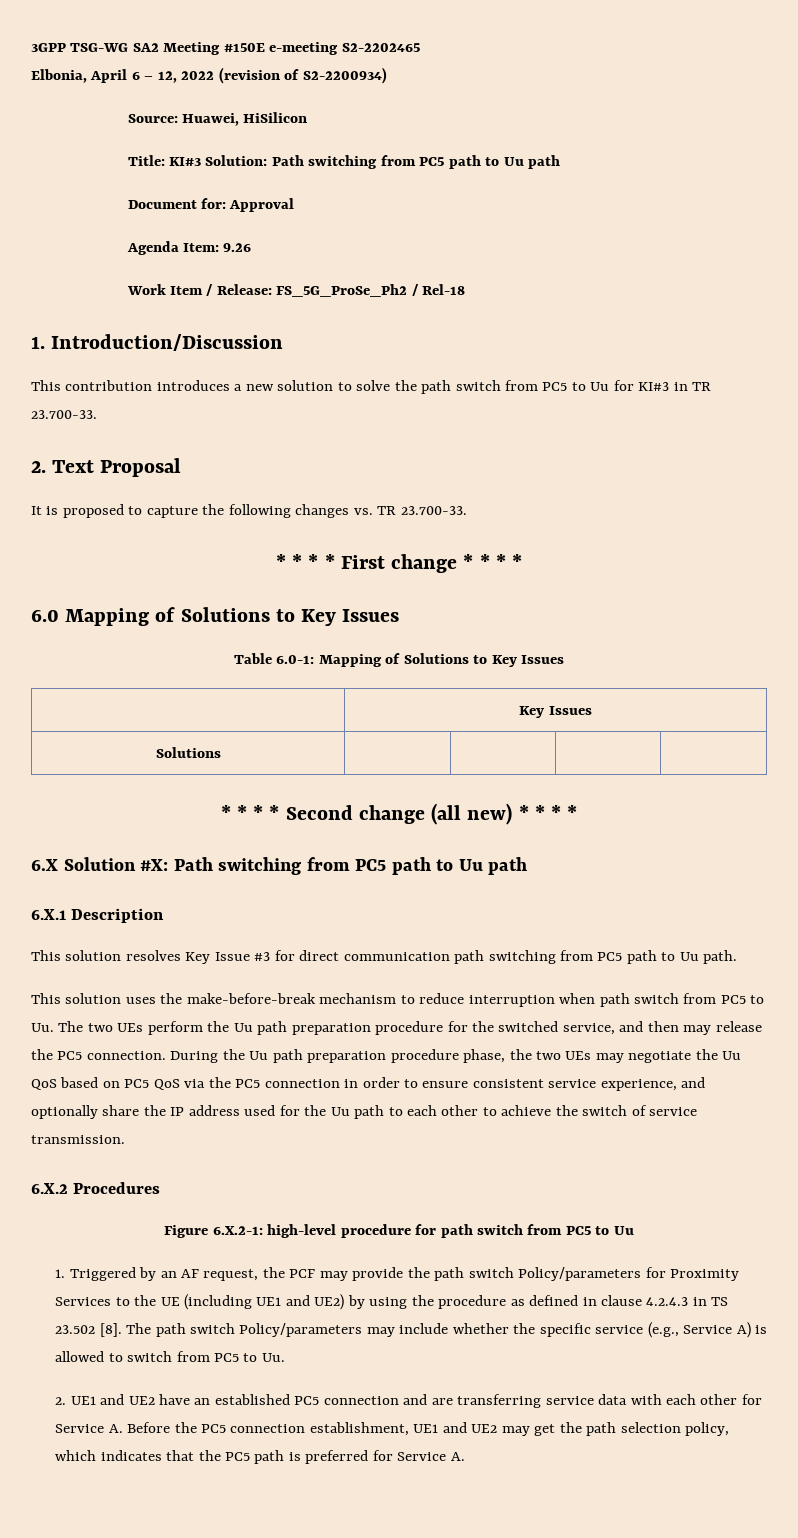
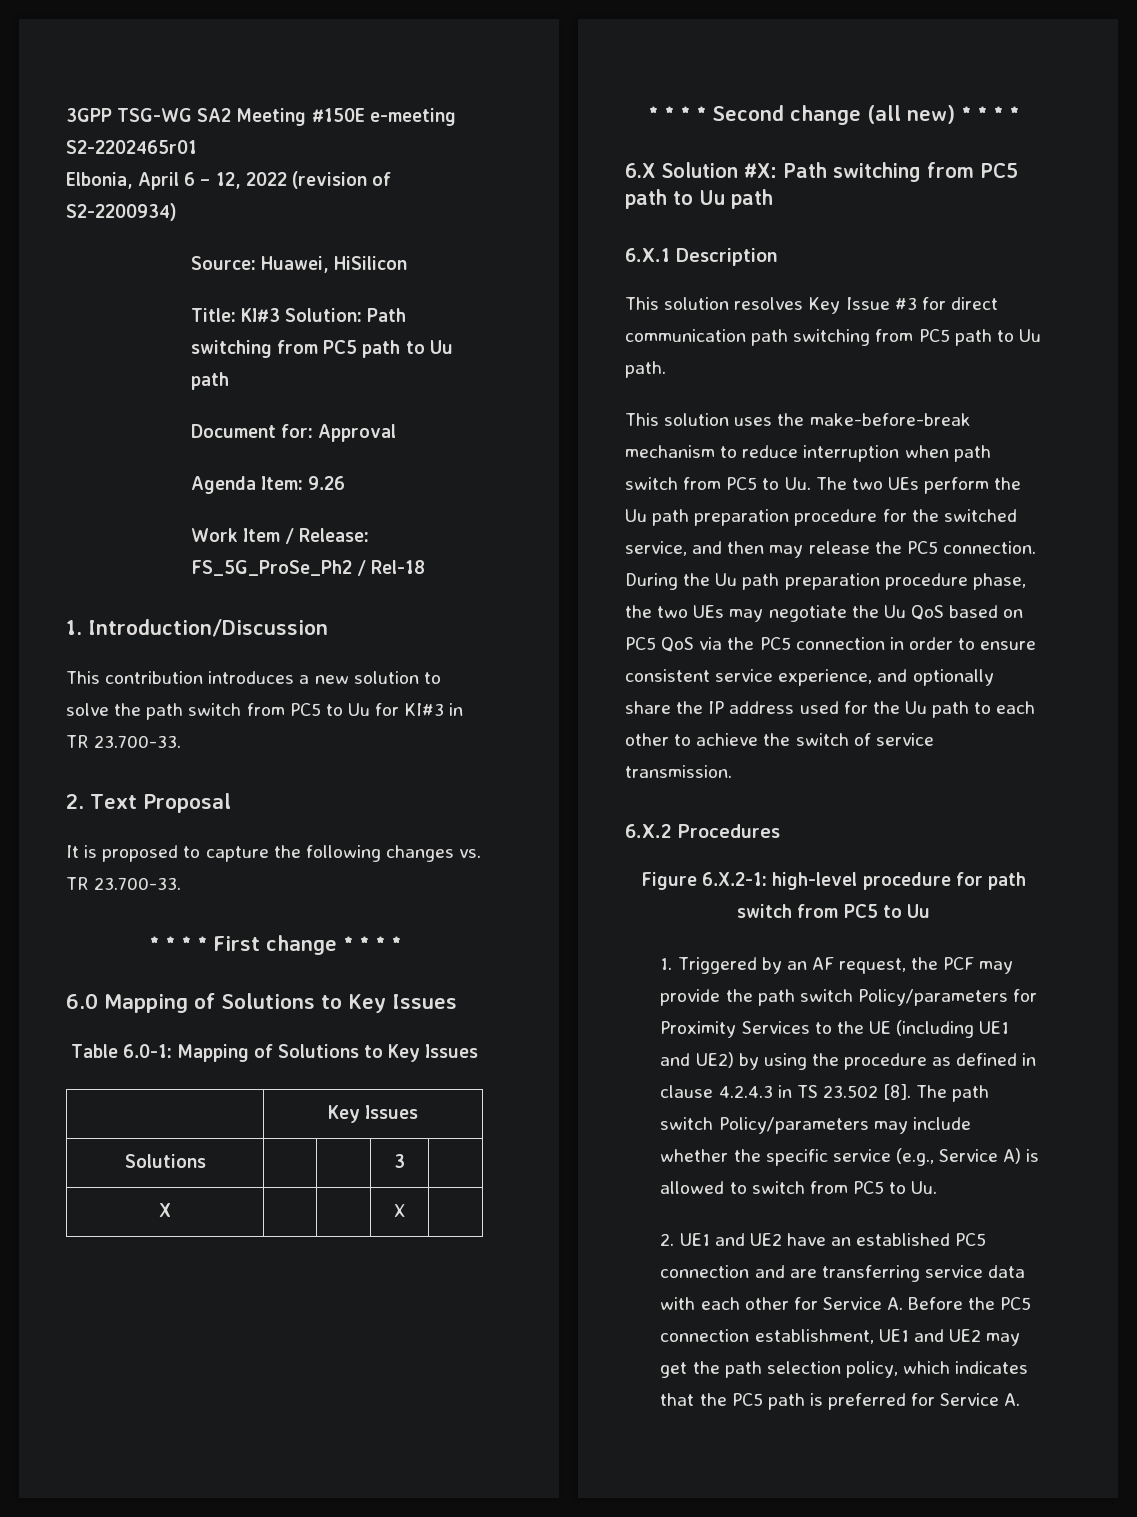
[341,43,420,52] S2-2202465 -> [66,140,197,154] S2-2202465r01
(221, 752) none -> [394,1154,405,1168] [159,1203,171,1217] [394,1204,405,1217] 3 | // X | | | X

